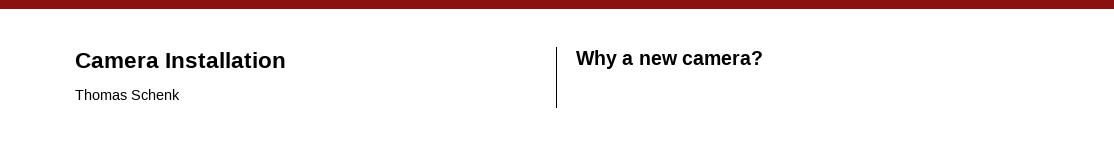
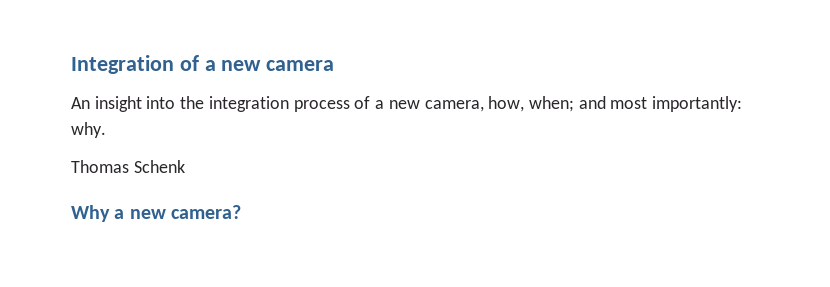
[75,52,287,68] Camera Installation -> [71,55,335,74] [71,96,743,112] [71,122,106,138] Integration of a new camera // An insight into the integration process of a new camera, how, when; and most importantly: why.

